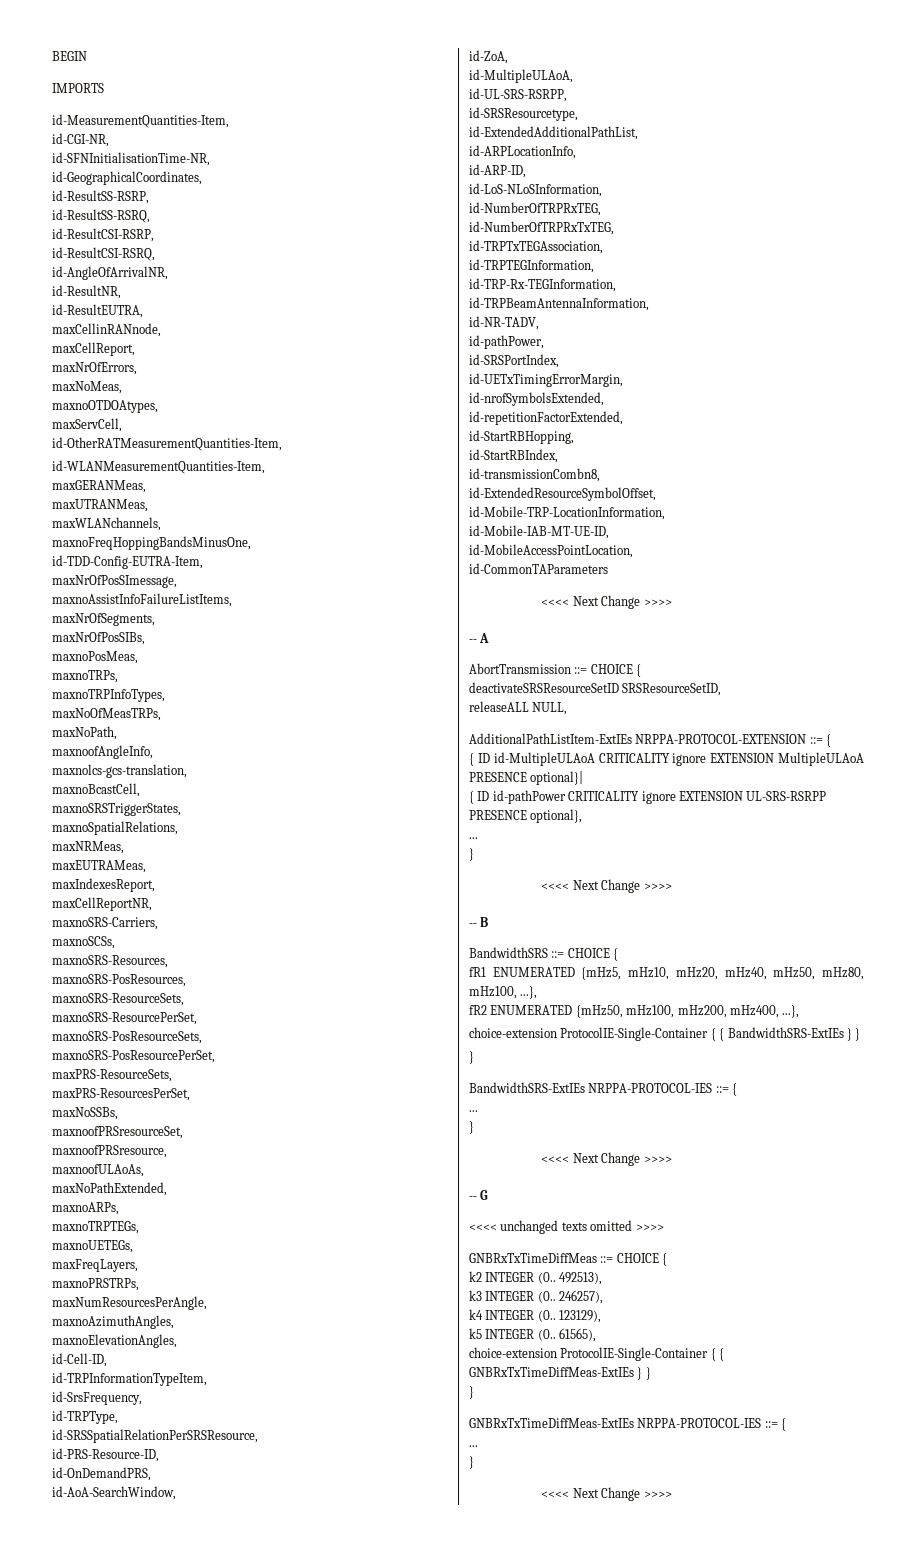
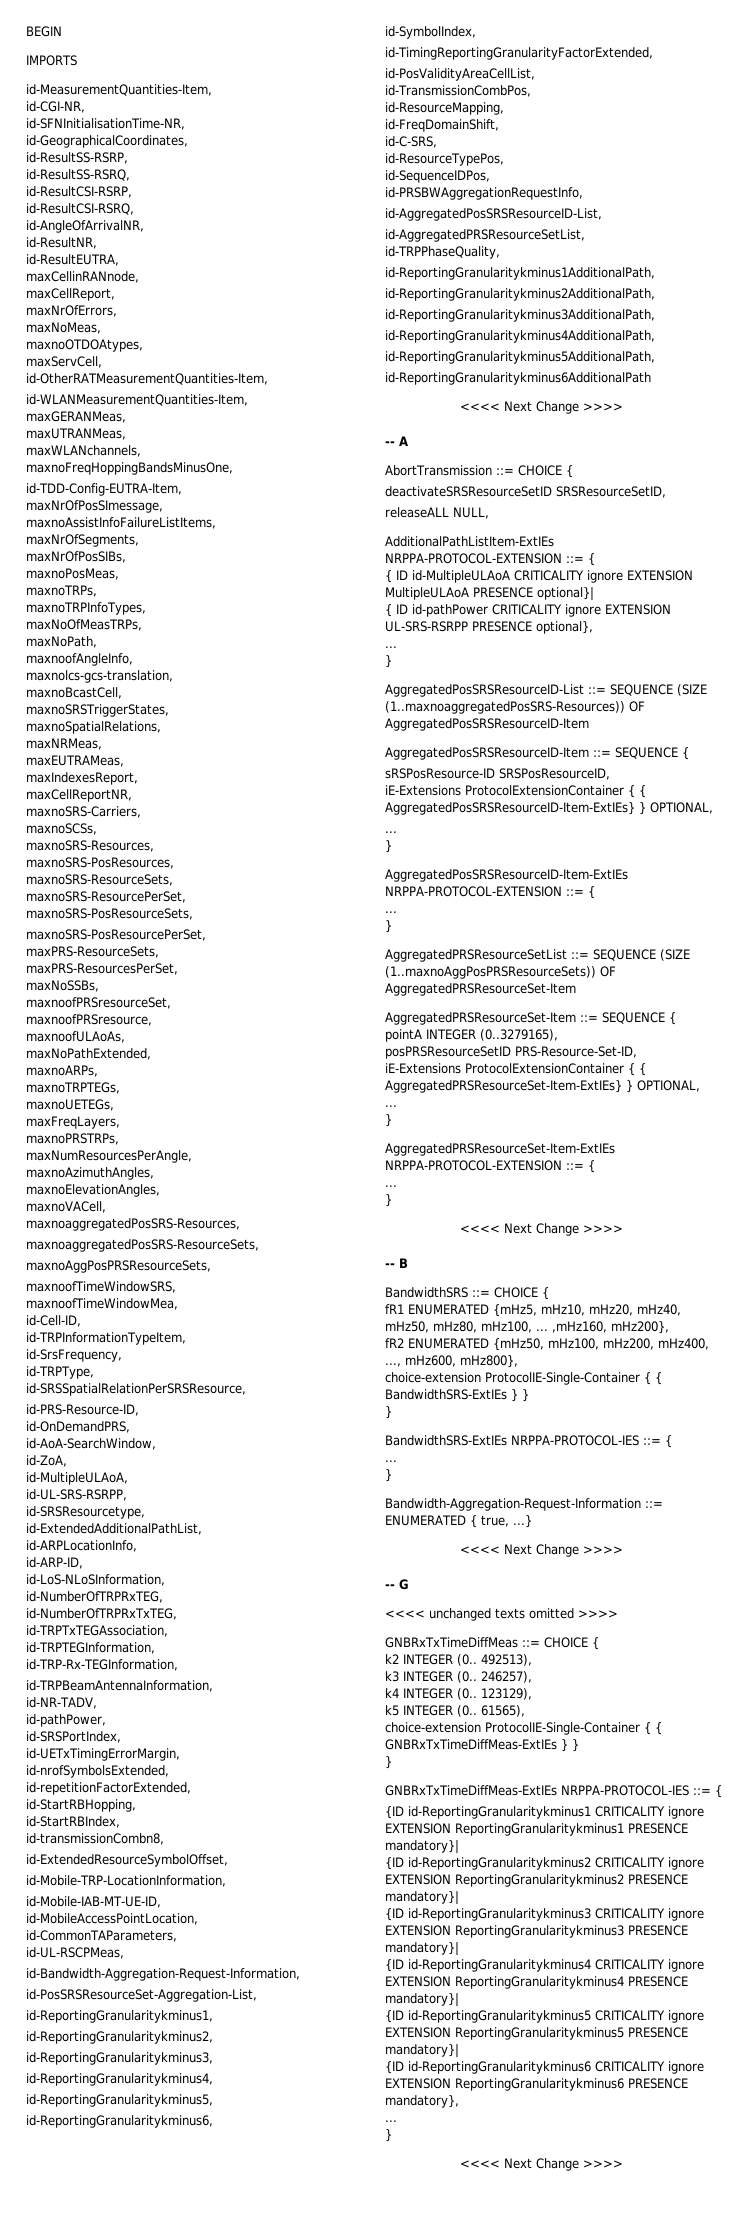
(177, 1341) none -> [26,1201,106,1213] [26,1218,240,1231] [26,1239,259,1252] [26,1260,211,1273] [26,1281,176,1293] [26,1298,178,1310] // maxnoVACell, // maxnoaggregatedPosSRS-Resources, // maxnoaggregatedPosSRS-ResourceSets, // maxnoAggPosPRSResourceSets, // maxnoofTimeWindowSRS, // maxnoofTimeWindowMea,
[469,563,608,574] id-CommonTAParameters -> [26,1930,177,1942] [26,1947,124,1959] [26,1968,300,1981] [26,1989,257,2002] [26,2010,213,2023] [26,2031,213,2044] [26,2052,213,2065] [26,2073,213,2086] [26,2094,213,2107] [26,2115,213,2128] [385,26,476,39] [385,47,653,60] [385,68,535,81] [385,85,531,97] [385,102,504,115] [385,119,499,132] [385,136,437,148] [385,153,504,166] [385,170,490,183] [385,187,583,200] [385,208,602,221] [385,229,585,242] [385,246,500,259] [385,267,655,280] [385,288,655,301] [385,309,655,322] [385,330,655,343] [385,351,655,364] [385,372,651,385] id-CommonTAParameters, // id-UL-RSCPMeas, // id-Bandwidth-Aggregation-Request-Information, // id-PosSRSResourceSet-Aggregation-List, // id-ReportingGranularitykminus1, // id-ReportingGranularitykminus2, // id-ReportingGranularitykminus3, // id-ReportingGranularitykminus4, // id-ReportingGranularitykminus5, // id-ReportingGranularitykminus6, // id-SymbolIndex, // id-TimingReportingGranularityFactorExtended, // id-PosValidityAreaCellList, // id-TransmissionCombPos, // id-ResourceMapping, // id-FreqDomainShift, // id-C-SRS, // id-ResourceTypePos, // id-SequenceIDPos, // id-PRSBWAggregationRequestInfo, // id-AggregatedPosSRSResourceID-List, // id-AggregatedPRSResourceSetList, // id-TRPPhaseQuality, // id-ReportingGranularitykminus1AdditionalPath, // id-ReportingGranularitykminus2AdditionalPath, // id-ReportingGranularitykminus3AdditionalPath, // id-ReportingGranularitykminus4AdditionalPath, // id-ReportingGranularitykminus5AdditionalPath, // id-ReportingGranularitykminus6AdditionalPath
(474, 854) none -> [385,684,707,697] [385,701,645,714] [385,718,589,731] [385,747,689,760] [385,768,610,780] [385,785,646,798] [385,802,713,815] [385,831,397,833] [385,840,392,853] [385,869,628,882] [385,886,595,899] [385,911,397,913] [385,920,392,933] [385,949,690,962] [385,966,616,979] [385,983,576,996] [385,1012,676,1025] [385,1029,558,1042] [385,1046,637,1059] [385,1063,646,1076] [385,1080,700,1093] [385,1105,397,1107] [385,1114,392,1127] [385,1143,615,1156] [385,1160,595,1173] [385,1185,397,1187] [385,1194,392,1207] // AggregatedPosSRSResourceID-List ::= SEQUENCE (SIZE (1..maxnoaggregatedPosSRS-Resources)) OF AggregatedPosSRSResourceID-Item // AggregatedPosSRSResourceID-Item ::= SEQUENCE { // sRSPosResource-ID SRSPosResourceID, // iE-Extensions ProtocolExtensionContainer { { AggregatedPosSRSResourceID-Item-ExtIEs} } OPTIONAL, // ... // } // AggregatedPosSRSResourceID-Item-ExtIEs NRPPA-PROTOCOL-EXTENSION ::= { // ... // } // AggregatedPRSResourceSetList ::= SEQUENCE (SIZE (1..maxnoAggPosPRSResourceSets)) OF AggregatedPRSResourceSet-Item // AggregatedPRSResourceSet-Item ::= SEQUENCE { // pointA INTEGER (0..3279165), // posPRSResourceSetID PRS-Resource-Set-ID, // iE-Extensions ProtocolExtensionContainer { { AggregatedPRSResourceSet-Item-ExtIEs} } OPTIONAL, // ... // } // AggregatedPRSResourceSet-Item-ExtIEs NRPPA-PROTOCOL-EXTENSION ::= { // ... // }
[520,986,538,999] ...}, -> [536,1321,669,1334] ... ,mHz160, mHz200},
[782,1005,800,1018] ...}, -> [385,1355,518,1368] ..., mHz600, mHz800},
(474, 1127) none -> [385,1498,663,1511] [385,1515,532,1528] // Bandwidth-Aggregation-Request-Information ::= ENUMERATED { true, ...}
(787, 1424) none -> [385,1806,704,1819] [385,1823,688,1836] [385,1840,459,1854] [385,1857,704,1870] [385,1874,688,1887] [385,1891,459,1905] [385,1908,704,1921] [385,1925,688,1938] [385,1942,459,1956] [385,1959,704,1972] [385,1976,688,1989] [385,1993,459,2007] [385,2010,704,2023] [385,2027,688,2040] [385,2044,459,2058] [385,2061,704,2074] [385,2078,688,2091] [385,2095,459,2108] // {ID id-ReportingGranularitykminus1 CRITICALITY ignore EXTENSION ReportingGranularitykminus1 PRESENCE mandatory}| // {ID id-ReportingGranularitykminus2 CRITICALITY ignore EXTENSION ReportingGranularitykminus2 PRESENCE mandatory}| // {ID id-ReportingGranularitykminus3 CRITICALITY ignore EXTENSION ReportingGranularitykminus3 PRESENCE mandatory}| // {ID id-ReportingGranularitykminus4 CRITICALITY ignore EXTENSION ReportingGranularitykminus4 PRESENCE mandatory}| // {ID id-ReportingGranularitykminus5 CRITICALITY ignore EXTENSION ReportingGranularitykminus5 PRESENCE mandatory}| // {ID id-ReportingGranularitykminus6 CRITICALITY ignore EXTENSION ReportingGranularitykminus6 PRESENCE mandatory},

